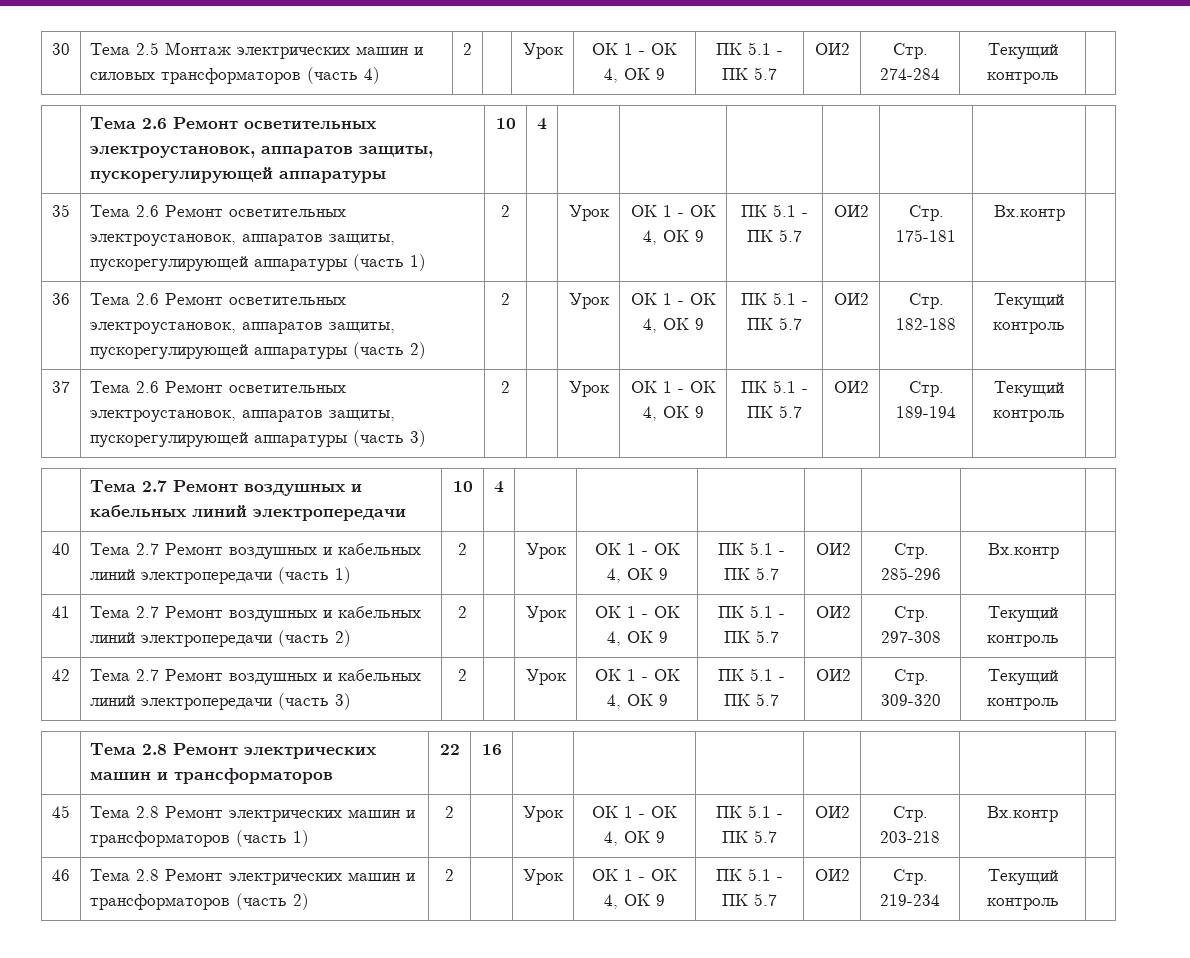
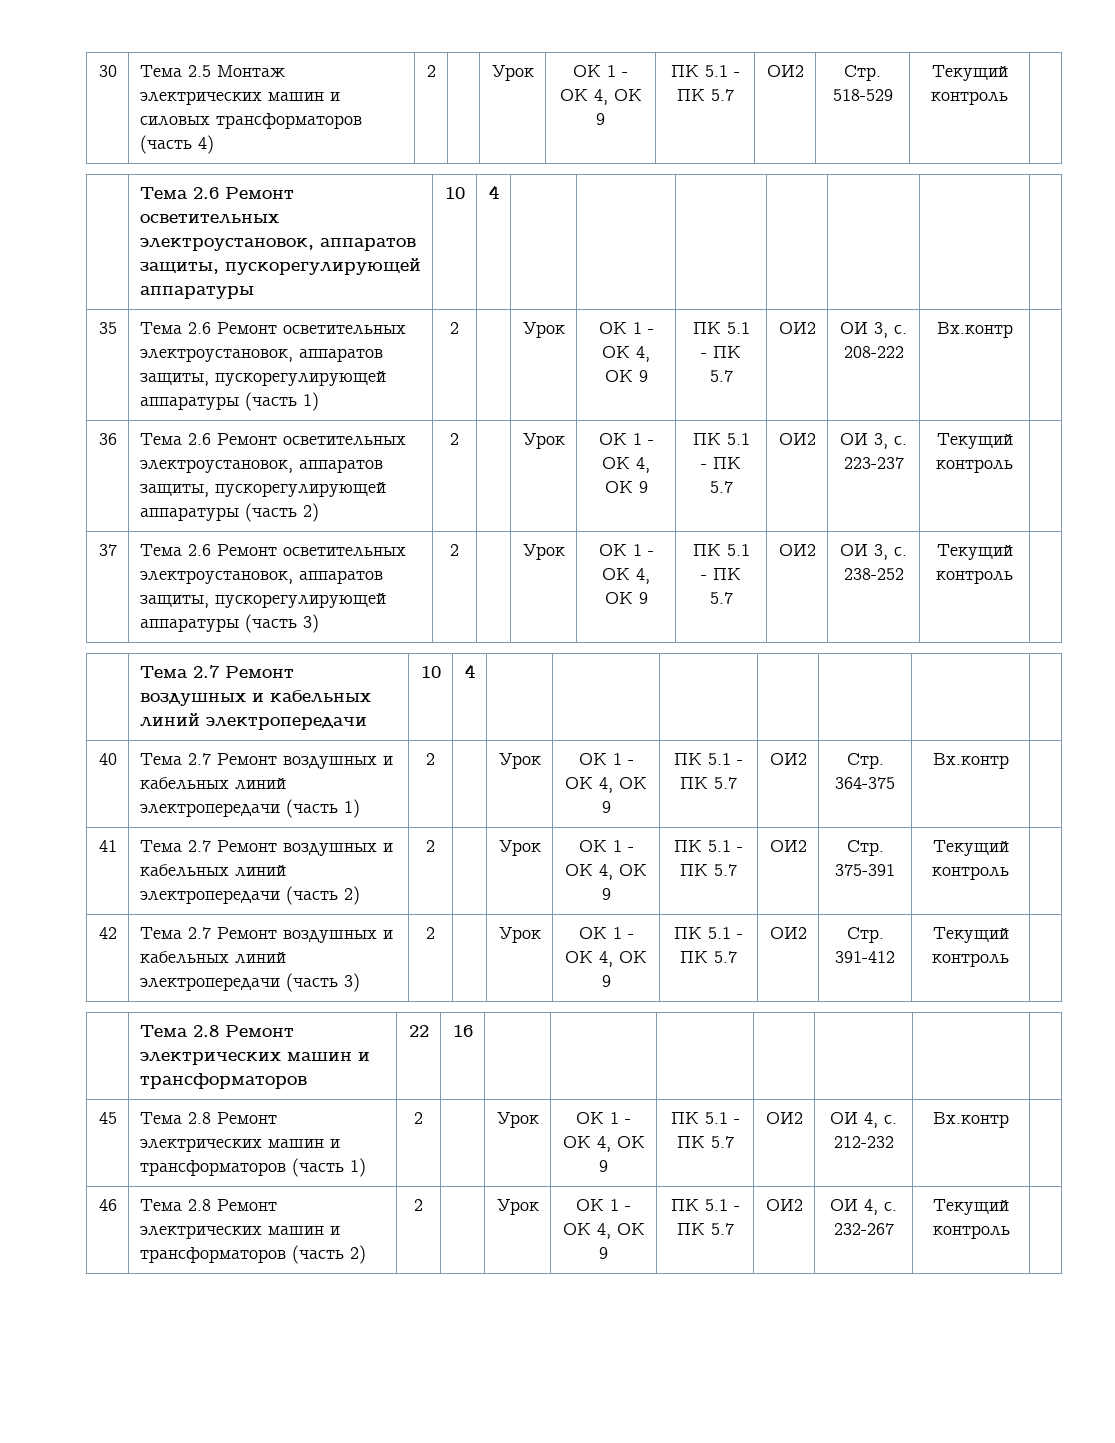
[880,68,940,80] 274-284 -> [832,89,893,101] 518-529
[908,205,944,221] [896,229,956,242] Стр. 175-181 -> [840,322,907,338] [843,346,904,358] ОИ 3, с. 208-222
[908,293,944,309] [896,318,956,330] Стр. 182-188 -> [840,433,907,449] [843,457,904,469] ОИ 3, с. 223-237
[908,381,944,397] [896,406,956,418] Стр. 189-194 -> [840,544,907,560] [843,568,904,580] ОИ 3, с. 238-252
[881,567,941,580] 285-296 -> [835,777,895,789] 364-375
[881,631,941,643] 297-308 -> [835,864,895,876] 375-391
[881,694,941,706] 309-320 -> [835,951,895,963] 391-412
[892,806,928,822] [880,831,940,843] Стр. 203-218 -> [830,1112,897,1128] [833,1136,894,1148] ОИ 4, с. 212-232
[892,869,928,885] [880,894,940,906] Стр. 219-234 -> [830,1199,897,1215] [833,1223,894,1235] ОИ 4, с. 232-267

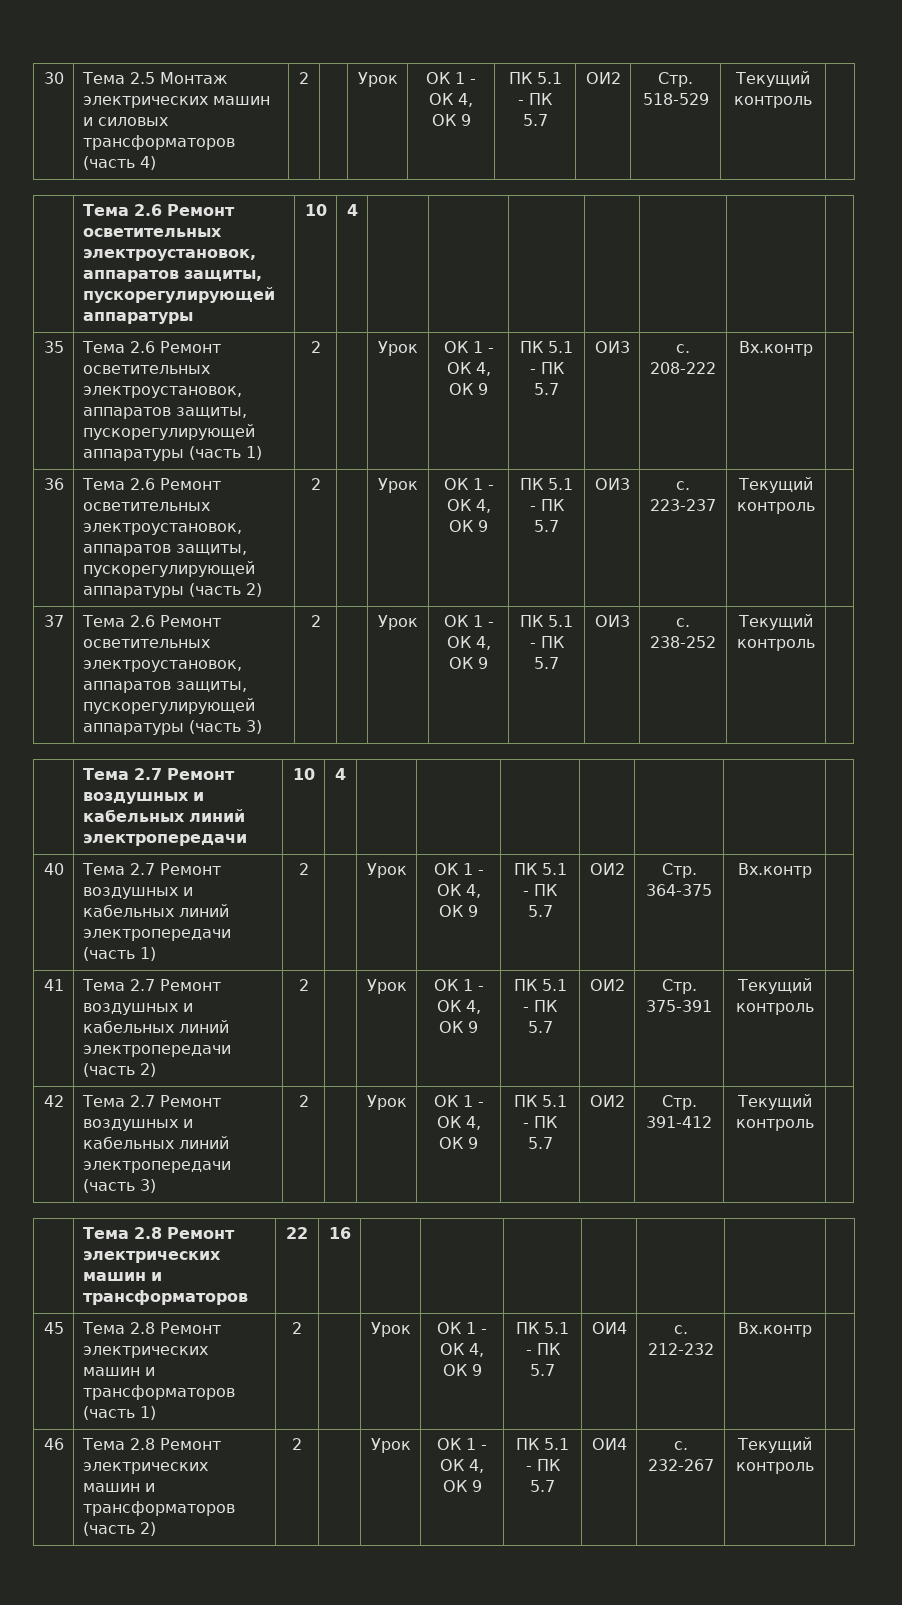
[778,322,816,334] [840,322,888,338] ОИ2 | ОИ 3, -> [594,341,630,353] ОИ3 |
[778,433,816,445] [840,433,888,449] ОИ2 | ОИ 3, -> [594,478,630,490] ОИ3 |
[778,544,816,556] [840,544,888,560] ОИ2 | ОИ 3, -> [594,615,630,627] ОИ3 |
[765,1112,803,1124] [830,1112,878,1128] ОИ2 | ОИ 4, -> [591,1322,627,1334] ОИ4 |
[765,1199,803,1211] [830,1199,878,1215] ОИ2 | ОИ 4, -> [591,1438,627,1450] ОИ4 |

